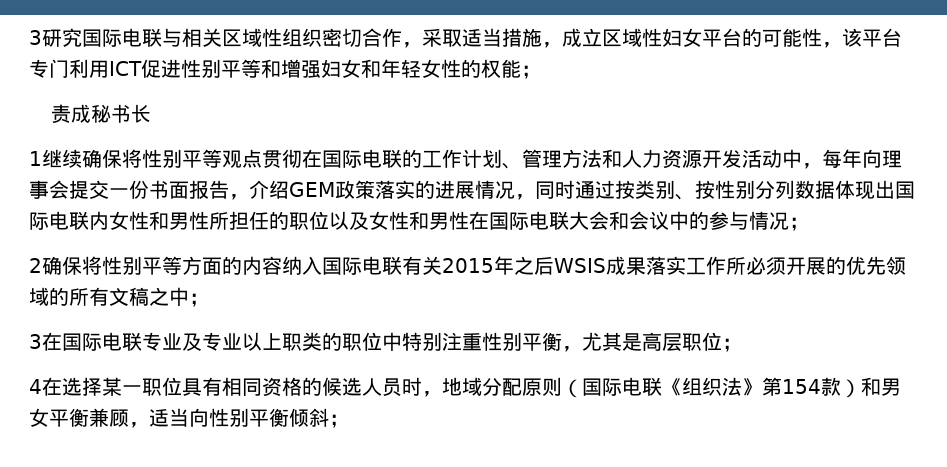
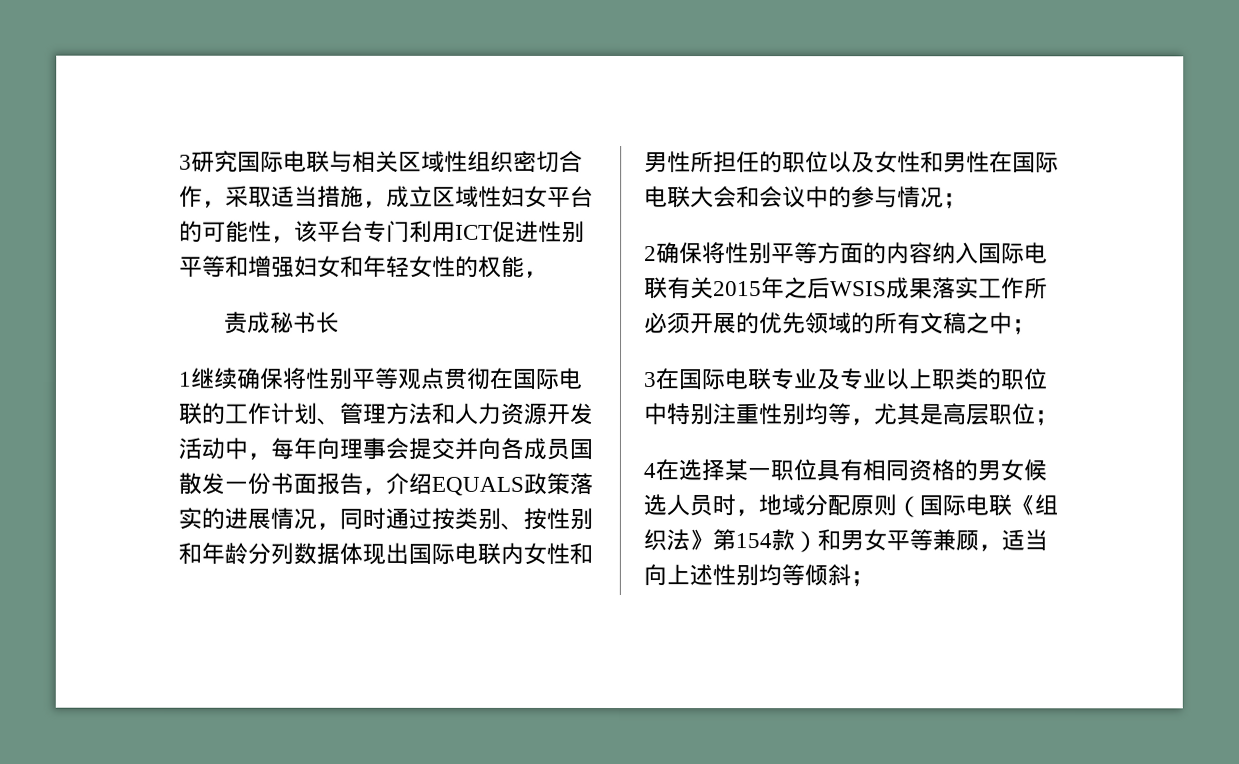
[521,65,541,79] ； -> [524,270,548,278] ，
(109, 189) none -> [454,437,593,460] [178,472,225,495] 并向各成员国散发
[289,182,335,197] GEM -> [431,476,524,496] EQUALS
(755, 189) none -> [178,542,248,565] 和年龄
[522,332,562,351] 平衡 -> [804,403,851,425] 均等
(322, 386) none -> [977,459,1024,482] 男女
[69,408,89,427] 衡 -> [909,529,933,551] 等
[209,408,289,427] 性别平衡 -> [666,564,805,587] 上述性别均等

